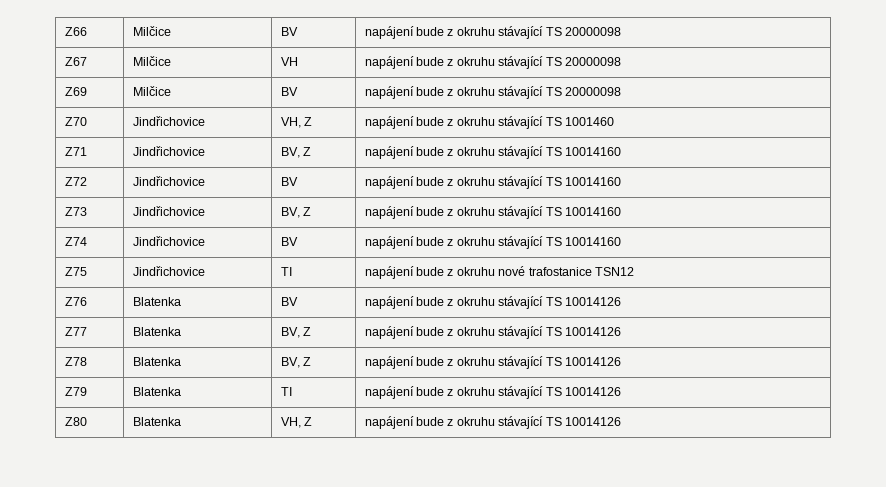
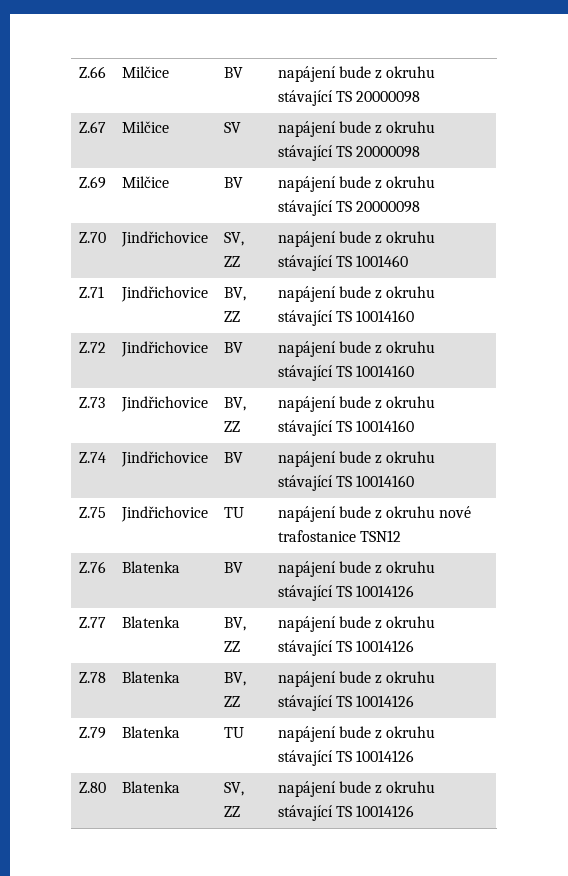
[64,27,87,36] [132,26,171,36] [280,27,298,36] [364,26,621,39] [64,57,87,66] [132,56,171,66] [280,57,298,66] [364,56,621,69] [64,87,87,96] [132,86,171,96] [280,87,298,96] [364,86,621,99] [64,117,87,126] [132,116,205,126] [280,117,313,128] Z66 | Milčice | BV | napájení bude z okruhu stávající TS 20000098 // Z67 | Milčice | VH | napájení bude z okruhu stávající TS 20000098 // Z69 | Milčice | BV | napájení bude z okruhu stávající TS 20000098 // Z70 | Jindřichovice | VH, Z -> [78,66,106,78] [121,66,169,78] [223,67,243,78] [277,66,436,82] [277,90,421,106] [78,121,106,133] [121,121,169,133] [223,122,241,133] [277,121,436,137] [277,145,421,161] [78,176,106,189] [121,176,169,188] [223,177,243,188] [277,176,436,192] [277,200,421,216] [78,232,106,243] [120,231,208,247] [223,232,244,246] [223,256,240,267] Z.66 | Milčice | BV | napájení bude z okruhu stávající TS 20000098 // Z.67 | Milčice | SV | napájení bude z okruhu stávající TS 20000098 // Z.69 | Milčice | BV | napájení bude z okruhu stávající TS 20000098 // Z.70 | Jindřichovice | SV, ZZ
[64,147,87,156] [132,146,205,156] [280,147,312,158] [364,146,621,159] [64,177,87,186] [132,176,205,186] [280,177,298,186] [364,176,621,189] [64,207,87,216] [132,206,205,216] [280,207,312,218] [364,206,621,219] [64,237,87,246] [132,236,205,246] [280,237,298,246] [364,236,621,249] [64,267,87,276] [132,266,205,276] [280,267,292,276] Z71 | Jindřichovice | BV, Z | napájení bude z okruhu stávající TS 10014160 // Z72 | Jindřichovice | BV | napájení bude z okruhu stávající TS 10014160 // Z73 | Jindřichovice | BV, Z | napájení bude z okruhu stávající TS 10014160 // Z74 | Jindřichovice | BV | napájení bude z okruhu stávající TS 10014160 // Z75 | Jindřichovice | TI -> [78,286,104,298] [120,286,208,302] [223,287,246,301] [223,311,240,322] [277,286,436,302] [277,310,415,326] [78,342,106,353] [120,341,208,357] [223,342,243,353] [277,341,436,357] [277,365,415,381] [78,397,105,408] [120,396,208,412] [223,397,246,411] [223,421,240,432] [277,396,436,412] [277,420,415,436] [78,452,106,463] [120,451,208,467] [223,452,243,463] [277,451,436,467] [277,475,415,491] [78,507,106,518] [120,506,208,522] [223,507,244,518] Z.71 | Jindřichovice | BV, ZZ | napájení bude z okruhu stávající TS 10014160 // Z.72 | Jindřichovice | BV | napájení bude z okruhu stávající TS 10014160 // Z.73 | Jindřichovice | BV, ZZ | napájení bude z okruhu stávající TS 10014160 // Z.74 | Jindřichovice | BV | napájení bude z okruhu stávající TS 10014160 // Z.75 | Jindřichovice | TU
[64,297,87,306] Z76 -> [78,561,106,573] Z.76
[64,327,87,336] [132,327,181,336] [280,327,312,338] [364,326,621,339] [64,357,87,366] [132,357,181,366] [280,357,312,368] [364,356,621,369] [64,387,87,396] [132,387,181,396] [280,387,292,396] [364,386,621,399] [64,417,87,426] [132,417,181,426] [280,417,313,428] Z77 | Blatenka | BV, Z | napájení bude z okruhu stávající TS 10014126 // Z78 | Blatenka | BV, Z | napájení bude z okruhu stávající TS 10014126 // Z79 | Blatenka | TI | napájení bude z okruhu stávající TS 10014126 // Z80 | Blatenka | VH, Z -> [78,617,106,628] [121,616,180,628] [223,617,246,631] [223,641,240,652] [277,616,436,632] [277,640,415,656] [78,672,106,683] [121,671,180,683] [223,672,246,686] [223,696,240,707] [277,671,436,687] [277,695,415,711] [78,727,106,739] [121,726,180,738] [223,727,244,738] [277,726,436,742] [277,750,415,766] [78,782,106,793] [121,781,180,793] [223,782,244,796] [223,806,240,817] Z.77 | Blatenka | BV, ZZ | napájení bude z okruhu stávající TS 10014126 // Z.78 | Blatenka | BV, ZZ | napájení bude z okruhu stávající TS 10014126 // Z.79 | Blatenka | TU | napájení bude z okruhu stávající TS 10014126 // Z.80 | Blatenka | SV, ZZ

